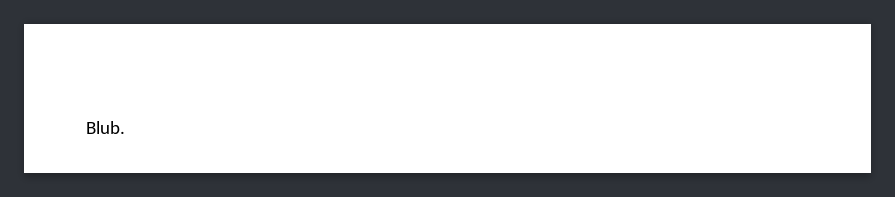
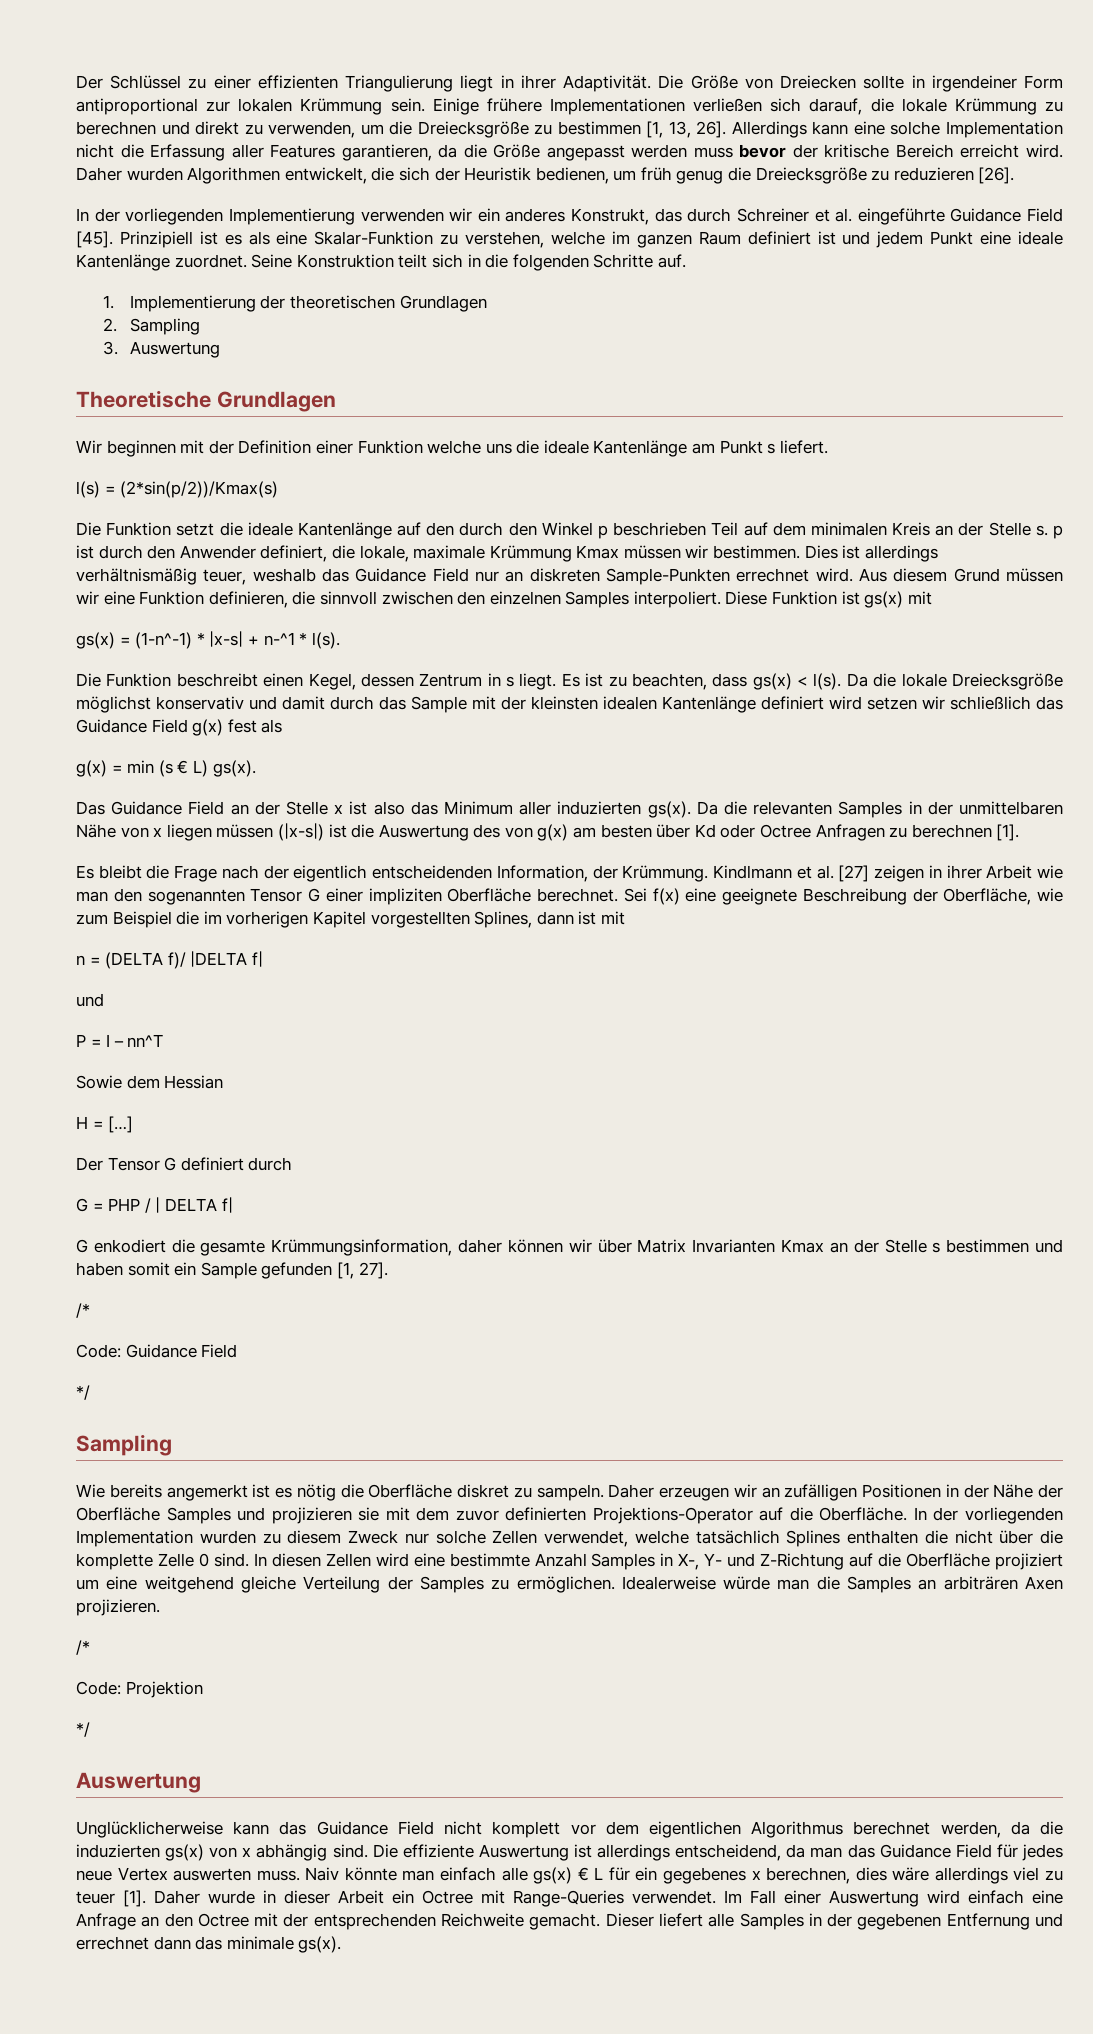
[86,121,125,134] Blub. -> [76,75,1063,92] [76,98,1063,115] [76,121,1063,138] [76,144,1063,161] [76,167,1015,184] [76,208,1063,225] [76,231,1064,248] [76,254,686,271] [102,295,487,312] [102,318,200,335] [102,341,220,358] [76,390,336,412] [76,440,828,457] [76,481,279,498] [76,522,1063,539] [76,545,938,562] [76,568,1063,585] [76,591,932,608] [76,631,340,649] [76,673,1063,690] [76,696,1063,713] [76,719,283,736] [76,760,256,777] [76,801,1064,818] [76,823,1020,841] [76,865,1063,882] [76,888,1063,905] [76,911,625,928] [76,951,263,969] [76,993,104,1007] [76,1034,164,1047] [76,1075,224,1089] [76,1116,134,1133] [76,1157,293,1171] [76,1197,233,1213] [76,1239,1064,1256] [76,1262,388,1279] [76,1303,90,1318] [76,1344,238,1358] [76,1385,90,1400] [76,1434,172,1456] [76,1484,1063,1501] [76,1507,1063,1524] [76,1530,1063,1547] [76,1553,1064,1570] [76,1576,1063,1593] [76,1599,160,1616] [76,1640,90,1655] [76,1681,203,1698] [76,1722,90,1737] [76,1772,201,1793] [76,1821,1063,1838] [76,1844,1063,1861] [76,1867,1063,1884] [76,1890,1063,1907] [76,1913,1063,1930] [76,1936,342,1953] Der Schlüssel zu einer effizienten Triangulierung liegt in ihrer Adaptivität. Die Größe von Dreiecken sollte in irgendeiner Form antiproportional zur lokalen Krümmung sein. Einige frühere Implementationen verließen sich darauf, die lokale Krümmung zu berechnen und direkt zu verwenden, um die Dreiecksgröße zu bestimmen [1, 13, 26]. Allerdings kann eine solche Implementation nicht die Erfassung aller Features garantieren, da die Größe angepasst werden muss bevor der kritische Bereich erreicht wird. Daher wurden Algorithmen entwickelt, die sich der Heuristik bedienen, um früh genug die Dreiecksgröße zu reduzieren [26]. // In der vorliegenden Implementierung verwenden wir ein anderes Konstrukt, das durch Schreiner et al. eingeführte Guidance Field [45]. Prinzipiell ist es als eine Skalar-Funktion zu verstehen, welche im ganzen Raum definiert ist und jedem Punkt eine ideale Kantenlänge zuordnet. Seine Konstruktion teilt sich in die folgenden Schritte auf. // 1. Implementierung der theoretischen Grundlagen // 2. Sampling // 3. Auswertung // Theoretische Grundlagen // Wir beginnen mit der Definition einer Funktion welche uns die ideale Kantenlänge am Punkt s liefert. // l(s) = (2*sin(p/2))/Kmax(s) // Die Funktion setzt die ideale Kantenlänge auf den durch den Winkel p beschrieben Teil auf dem minimalen Kreis an der Stelle s. p ist durch den Anwender definiert, die lokale, maximale Krümmung Kmax müssen wir bestimmen. Dies ist allerdings verhältnismäßig teuer, weshalb das Guidance Field nur an diskreten Sample-Punkten errechnet wird. Aus diesem Grund müssen wir eine Funktion definieren, die sinnvoll zwischen den einzelnen Samples interpoliert. Diese Funktion ist gs(x) mit // gs(x) = (1-n^-1) * |x-s| + n-^1 * l(s). // Die Funktion beschreibt einen Kegel, dessen Zentrum in s liegt. Es ist zu beachten, dass gs(x) < l(s). Da die lokale Dreiecksgröße möglichst konservativ und damit durch das Sample mit der kleinsten idealen Kantenlänge definiert wird setzen wir schließlich das Guidance Field g(x) fest als // g(x) = min (s € L) gs(x). // Das Guidance Field an der Stelle x ist also das Minimum aller induzierten gs(x). Da die relevanten Samples in der unmittelbaren Nähe von x liegen müssen (|x-s|) ist die Auswertung des von g(x) am besten über Kd oder Octree Anfragen zu berechnen [1]. // Es bleibt die Frage nach der eigentlich entscheidenden Information, der Krümmung. Kindlmann et al. [27] zeigen in ihrer Arbeit wie man den sogenannten Tensor G einer impliziten Oberfläche berechnet. Sei f(x) eine geeignete Beschreibung der Oberfläche, wie zum Beispiel die im vorherigen Kapitel vorgestellten Splines, dann ist mit // n = (DELTA f)/ |DELTA f| // und // P = I – nn^T // Sowie dem Hessian // H = […] // Der Tensor G definiert durch // G = PHP / | DELTA f| // G enkodiert die gesamte Krümmungsinformation, daher können wir über Matrix Invarianten Kmax an der Stelle s bestimmen und haben somit ein Sample gefunden [1, 27]. // /* // Code: Guidance Field // */ // Sampling // Wie bereits angemerkt ist es nötig die Oberfläche diskret zu sampeln. Daher erzeugen wir an zufälligen Positionen in der Nähe der Oberfläche Samples und projizieren sie mit dem zuvor definierten Projektions-Operator auf die Oberfläche. In der vorliegenden Implementation wurden zu diesem Zweck nur solche Zellen verwendet, welche tatsächlich Splines enthalten die nicht über die komplette Zelle 0 sind. In diesen Zellen wird eine bestimmte Anzahl Samples in X-, Y- und Z-Richtung auf die Oberfläche projiziert um eine weitgehend gleiche Verteilung der Samples zu ermöglichen. Idealerweise würde man die Samples an arbiträren Axen projizieren. // /* // Code: Projektion // */ // Auswertung // Unglücklicherweise kann das Guidance Field nicht komplett vor dem eigentlichen Algorithmus berechnet werden, da die induzierten gs(x) von x abhängig sind. Die effiziente Auswertung ist allerdings entscheidend, da man das Guidance Field für jedes neue Vertex auswerten muss. Naiv könnte man einfach alle gs(x) € L für ein gegebenes x berechnen, dies wäre allerdings viel zu teuer [1]. Daher wurde in dieser Arbeit ein Octree mit Range-Queries verwendet. Im Fall einer Auswertung wird einfach eine Anfrage an den Octree mit der entsprechenden Reichweite gemacht. Dieser liefert alle Samples in der gegebenen Entfernung und errechnet dann das minimale gs(x).

